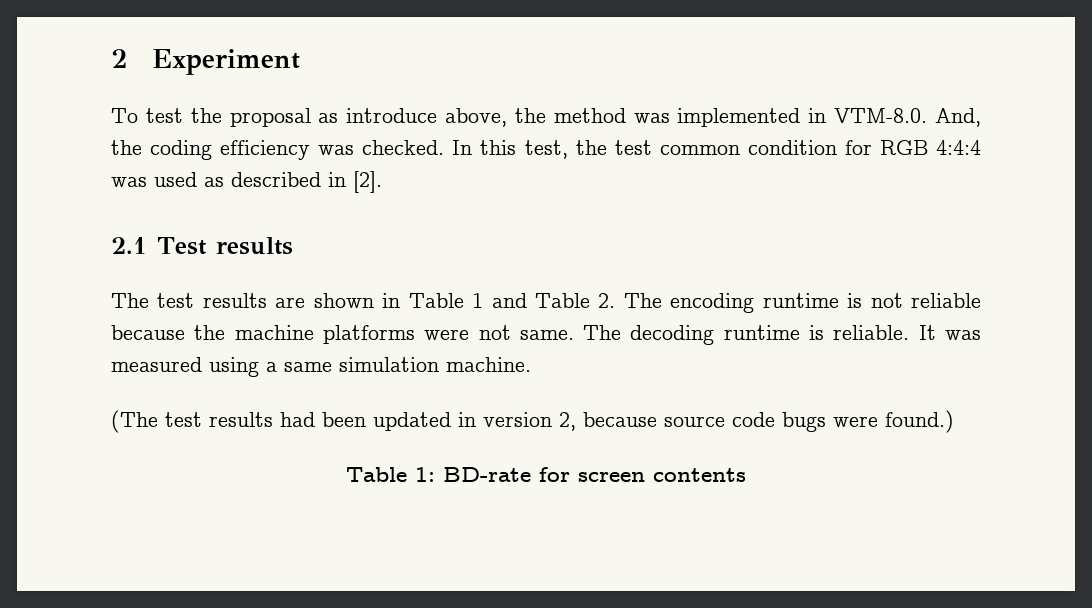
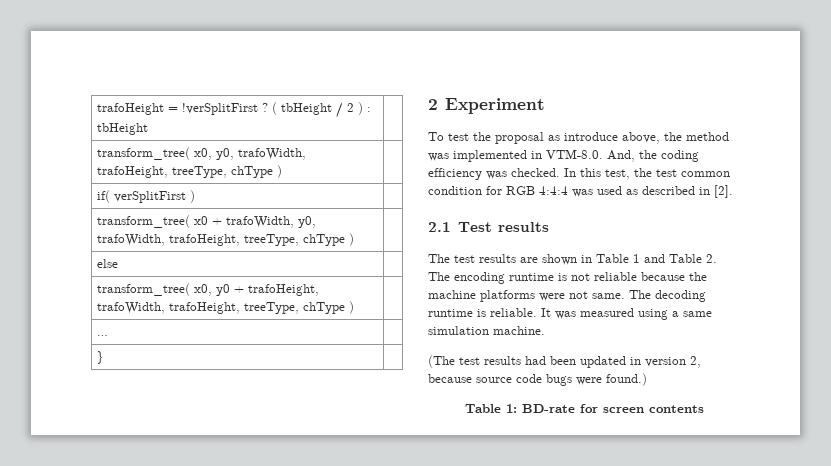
(111, 58) none -> [96,102,371,118] [96,123,148,135] [96,147,306,160] [96,165,282,178] [96,190,195,203] [96,215,316,228] [96,233,354,246] [96,259,118,268] [96,283,319,296] [96,301,354,314] [96,335,108,336] [96,351,104,364] trafoHeight = !verSplitFirst ? ( tbHeight / 2 ) : tbHeight | // transform_tree( x0, y0, trafoWidth, trafoHeight, treeType, chType ) | // if( verSplitFirst ) | // transform_tree( x0 + trafoWidth, y0, trafoWidth, trafoHeight, treeType, chType ) | // else | // transform_tree( x0, y0 + trafoHeight, trafoWidth, trafoHeight, treeType, chType ) | // … | // } | //

